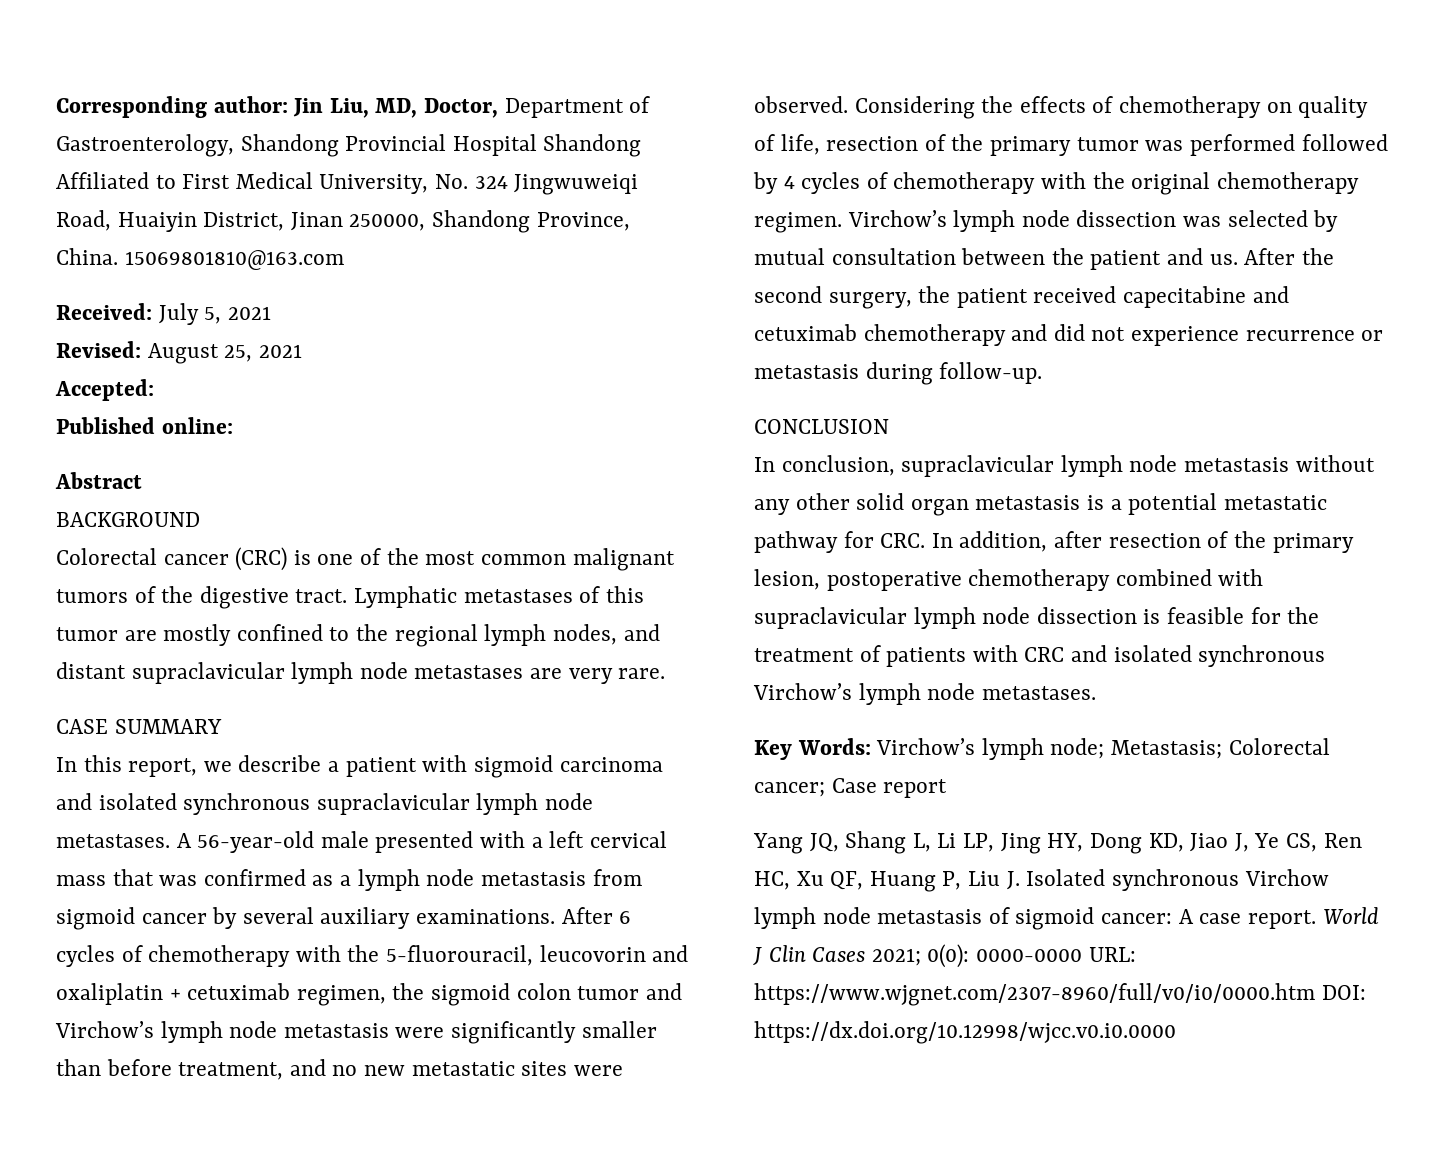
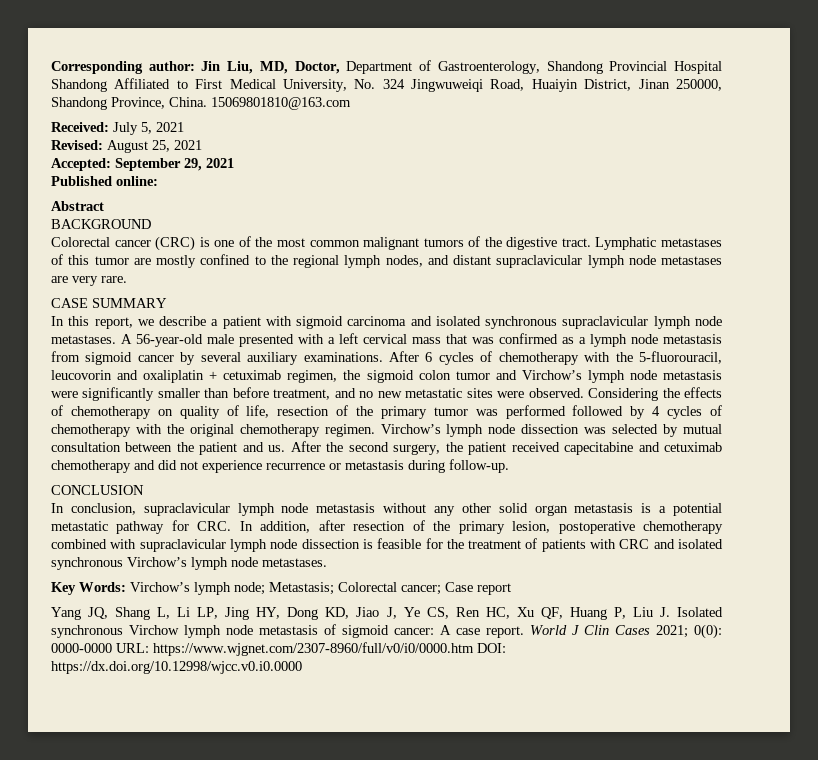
(154, 390) none -> [115,158,234,171] September 29, 2021

